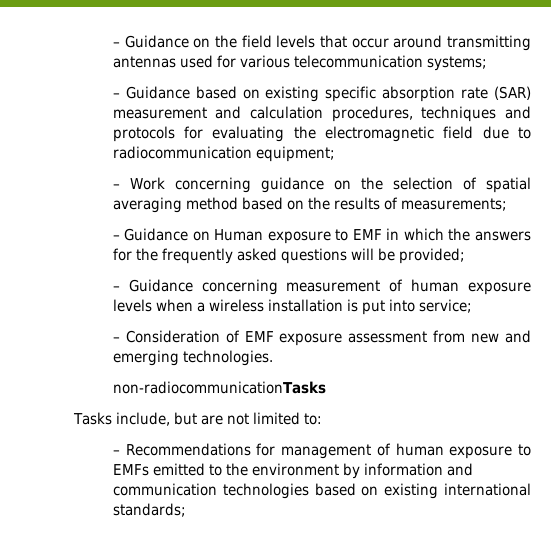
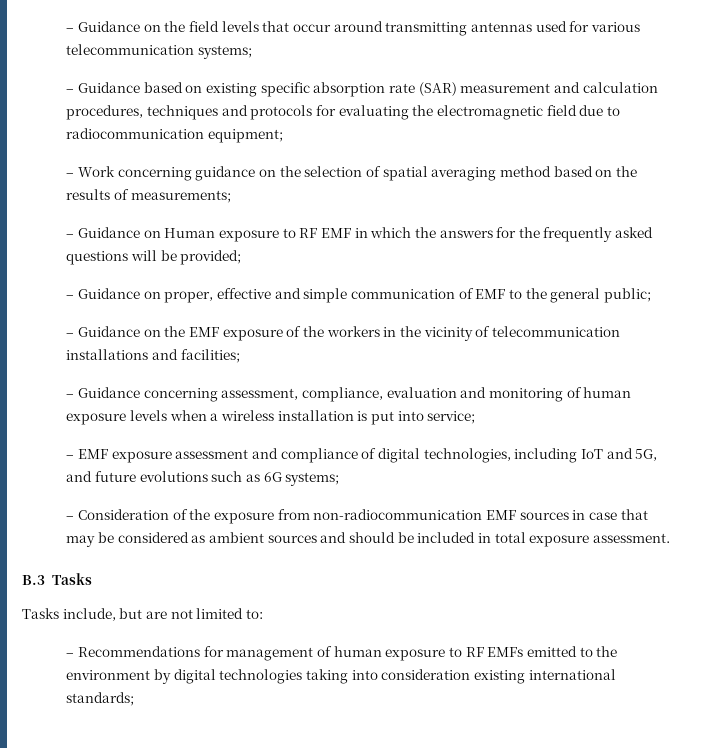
(349, 235) none -> [299,228,318,238] RF
[201,279,381,295] concerning measurement -> [143,288,651,303] [66,326,620,341] [66,349,240,363] [66,387,563,402] on proper, effective and simple communication of EMF to the general public; // – Guidance on the EMF exposure of the workers in the vicinity of telecommunication installations and facilities; // – Guidance concerning assessment, compliance, evaluation and monitoring
[125,330,240,343] Consideration of -> (75, 457) none
[433,330,532,343] [112,350,273,366] [112,381,326,394] from new and emerging technologies. // non-radiocommunicationTasks -> [252,448,658,463] [66,471,340,486] [66,509,648,524] [66,532,670,547] [22,573,92,585] and compliance of digital technologies, including IoT and 5G, and future evolutions such as 6G systems; // – Consideration of the exposure from non-radiocommunication EMF sources in case that may be considered as ambient sources and should be included in total exposure assessment. // B.3 Tasks
(531, 450) none -> [465,647,484,657] RF
[364,463,474,476] [112,483,379,499] information and communication technologies based on -> [173,669,471,684] digital technologies taking into consideration

